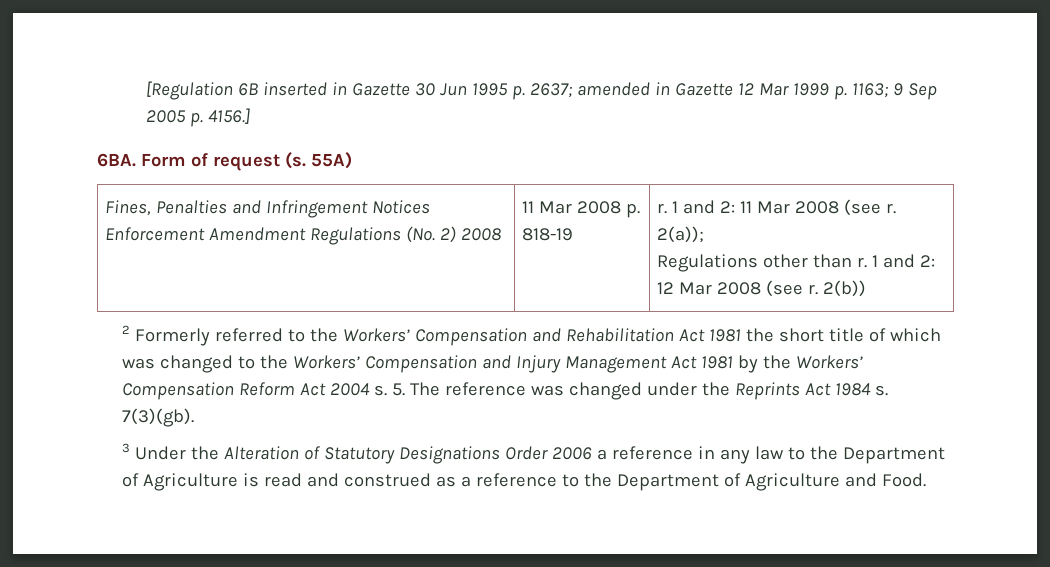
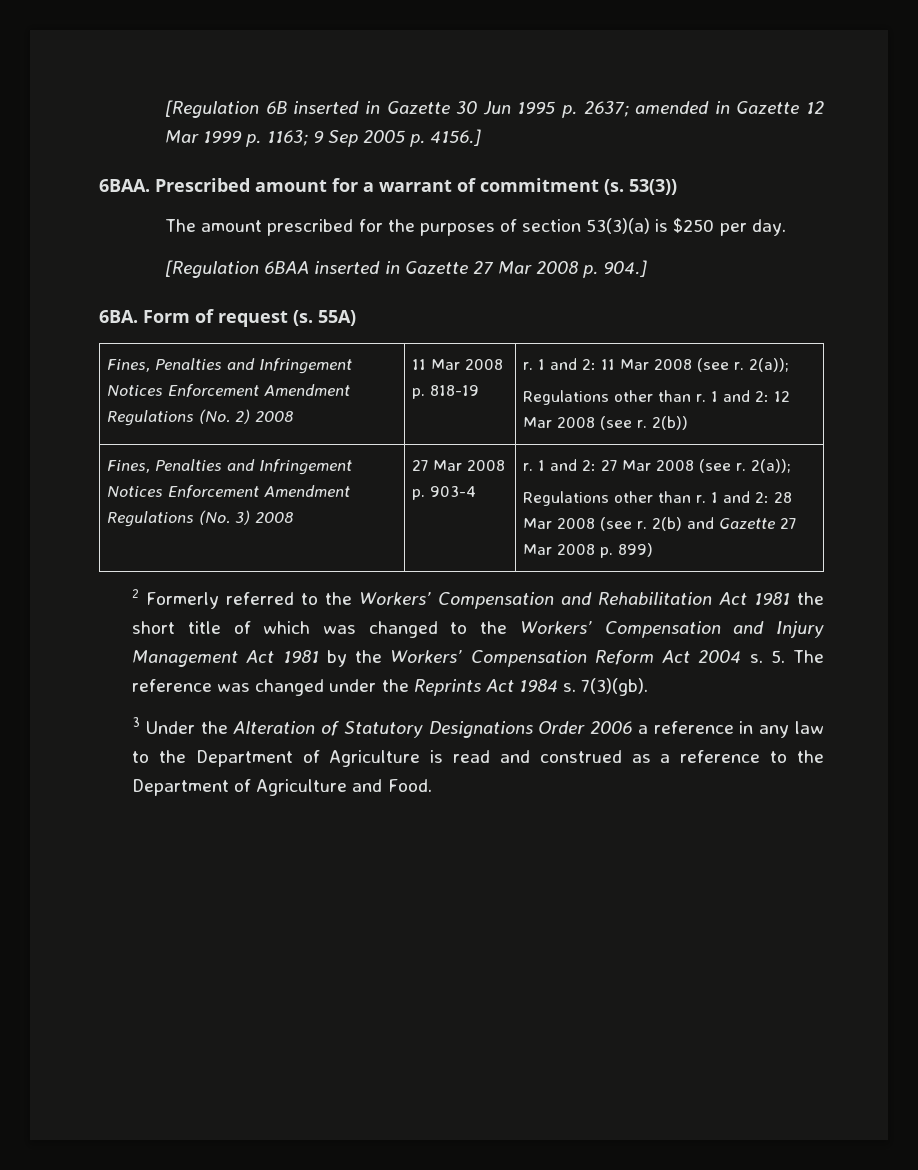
(251, 116) none -> [99,178,677,195] [165,218,786,236] [165,260,648,278] // 6BAA. Prescribed amount for a warrant of commitment (s. 53(3)) // The amount prescribed for the purposes of section 53(3)(a) is $250 per day. // [Regulation 6BAA inserted in Gazette 27 Mar 2008 p. 904.]
(867, 288) none -> [107,459,353,475] [107,485,351,498] [107,510,294,527] [412,460,506,471] [412,486,477,500] [523,459,792,473] [523,491,793,506] [523,517,797,531] [523,543,654,558] // Fines, Penalties and Infringement Notices Enforcement Amendment Regulations (No. 3) 2008 | 27 Mar 2008 p. 903-4 | r. 1 and 2: 27 Mar 2008 (see r. 2(a)); // Regulations other than r. 1 and 2: 28 Mar 2008 (see r. 2(b) and Gazette 27 Mar 2008 p. 899)

